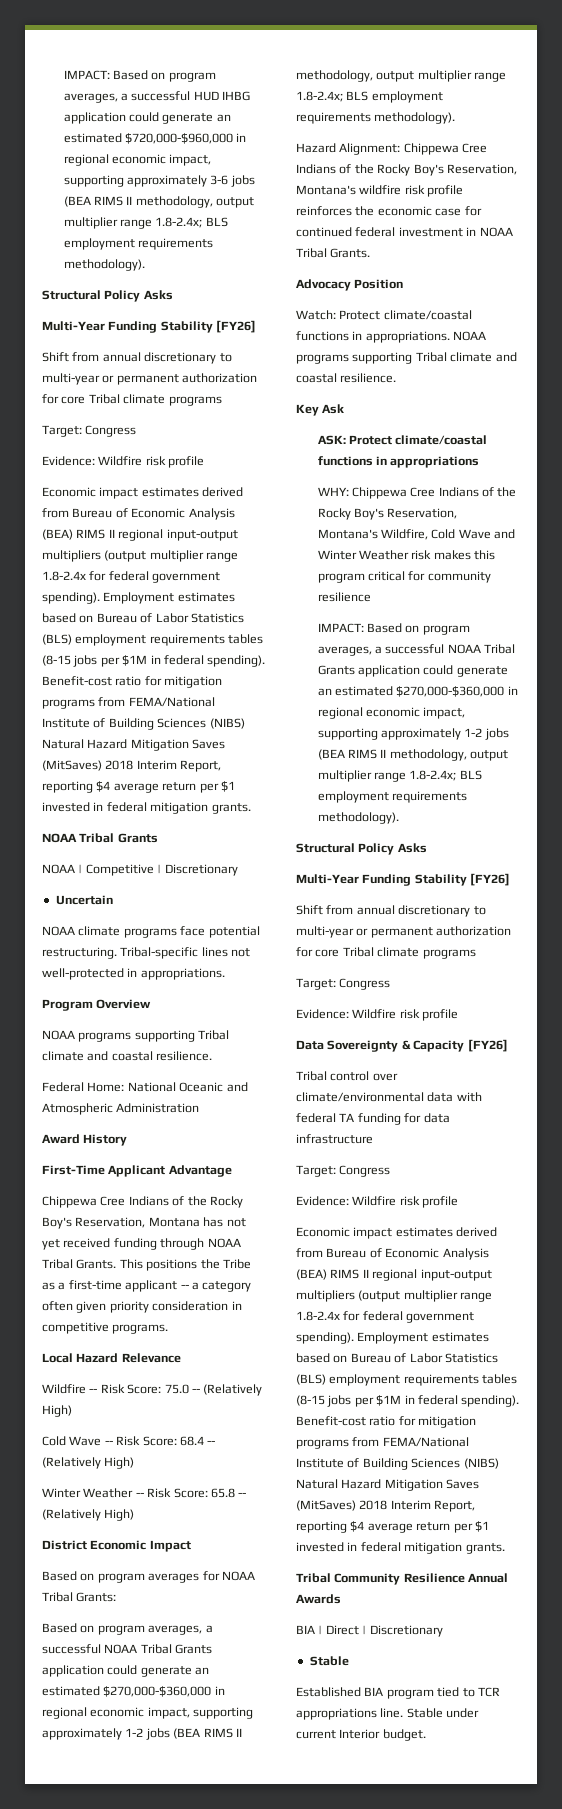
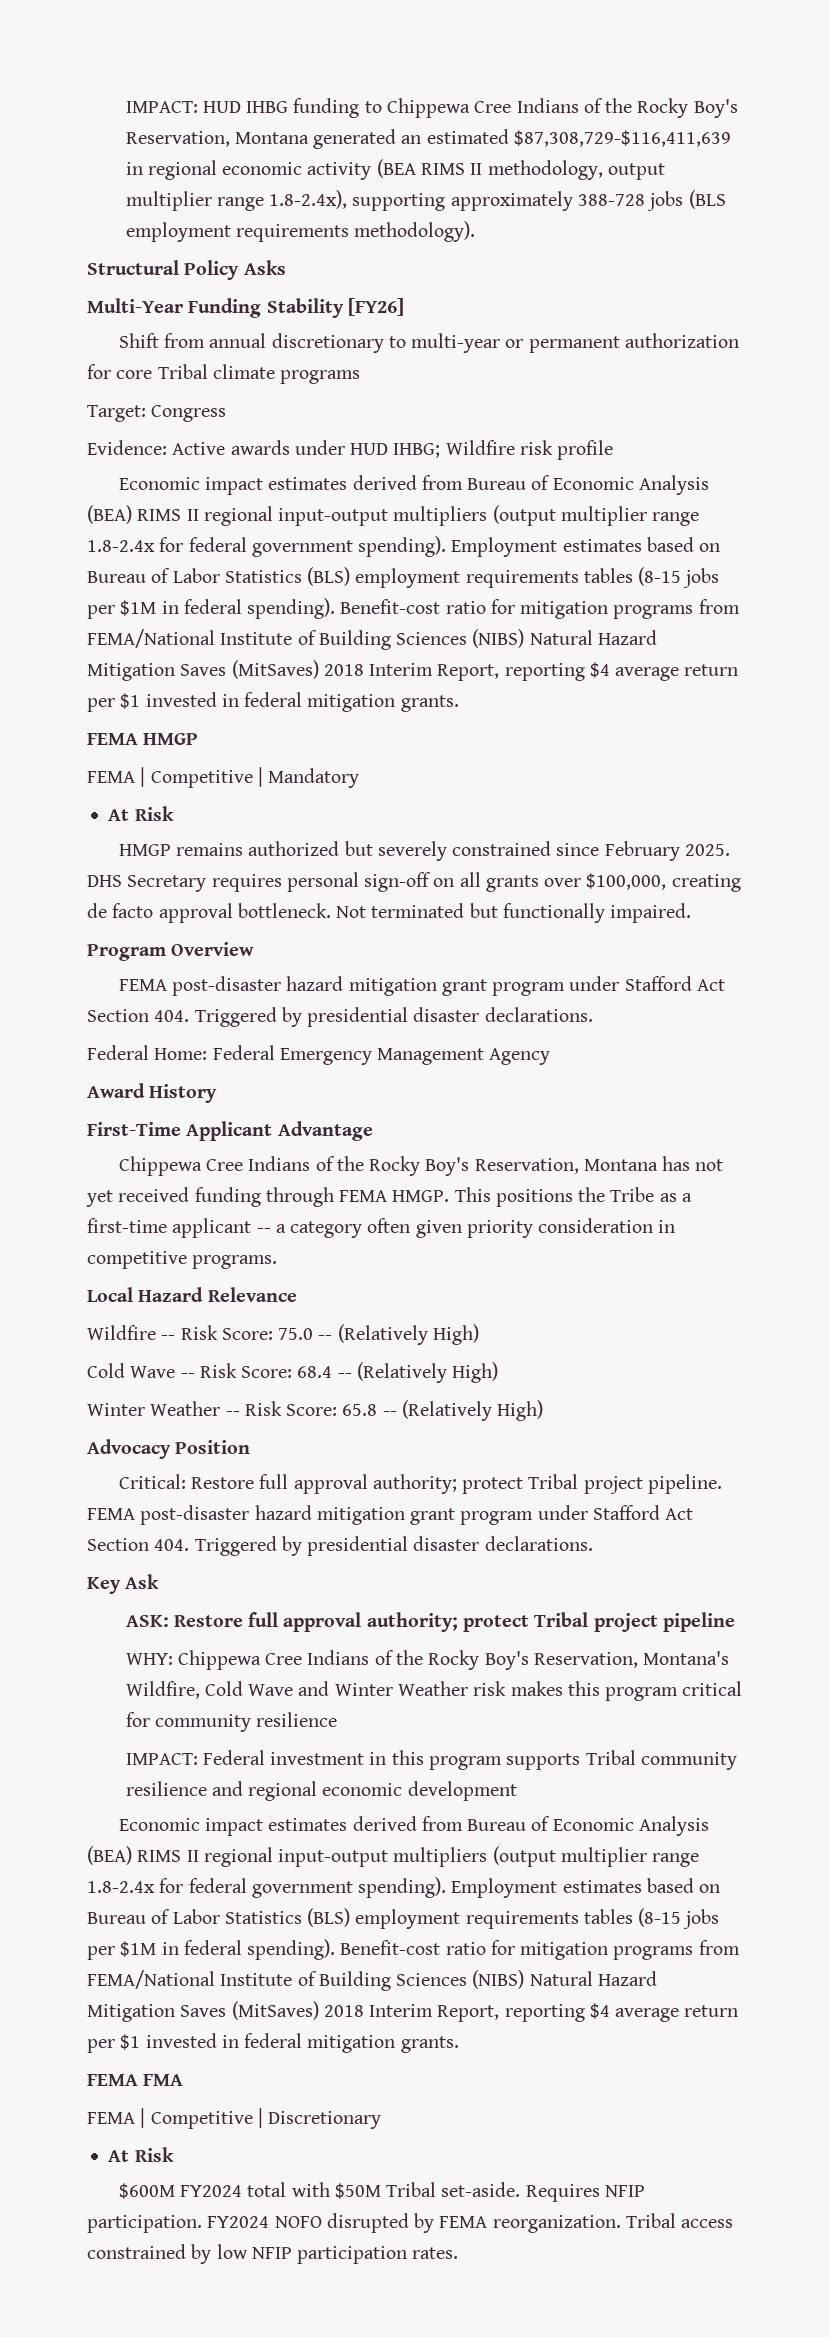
[63,70,216,82] [63,91,251,103] [63,112,231,124] [63,133,247,144] [63,154,212,166] [63,175,255,187] [63,196,255,208] [63,217,228,229] IMPACT: Based on program averages, a successful HUD IHBG application could generate an estimated $720,000-$960,000 in regional economic impact, supporting approximately 3-6 jobs (BEA RIMS II methodology, output multiplier range 1.8-2.4x; BLS -> [125,98,738,118] [125,129,731,149] [125,159,665,180] [125,190,726,211] IMPACT: HUD IHBG funding to Chippewa Cree Indians of the Rocky Boy's Reservation, Montana generated an estimated $87,308,729-$116,411,639 in regional economic activity (BEA RIMS II methodology, output multiplier range 1.8-2.4x), supporting approximately 388-728 jobs (BLS
(95, 461) none -> [172,440,441,458] Active awards under HUD IHBG;
[42,833,158,843] [42,864,238,876] [55,895,113,905] [42,926,260,938] [42,947,251,959] [42,968,225,980] [42,999,152,1011] [42,1030,230,1042] [42,1051,213,1061] [42,1082,248,1092] [42,1103,200,1115] NOAA Tribal Grants // NOAA | Competitive | Discretionary // Uncertain // NOAA climate programs face potential restructuring. Tribal-specific lines not well-protected in appropriations. // Program Overview // NOAA programs supporting Tribal climate and coastal resilience. // Federal Home: National Oceanic and Atmospheric Administration -> [87,733,199,745] [87,767,360,788] [108,806,174,821] [118,841,730,861] [87,872,741,892] [87,903,692,923] [87,942,255,961] [118,976,725,996] [87,1007,593,1027] [87,1045,551,1065] FEMA HMGP // FEMA | Competitive | Mandatory // At Risk // HMGP remains authorized but severely constrained since February 2025. DHS Secretary requires personal sign-off on all grants over $100,000, creating de facto approval bottleneck. Not terminated but functionally impaired. // Program Overview // FEMA post-disaster hazard mitigation grant program under Stafford Act Section 404. Triggered by presidential disaster declarations. // Federal Home: Federal Emergency Management Agency
[207,1238,241,1248] [42,1259,117,1269] NOAA Tribal Grants. -> [339,1190,450,1202] FEMA HMGP.
[42,1540,191,1552] [42,1571,255,1583] [42,1592,117,1602] [42,1623,213,1635] [42,1644,213,1654] [42,1665,210,1677] [42,1686,225,1697] [42,1707,254,1719] [42,1728,242,1740] [296,70,507,82] [296,91,443,103] [296,112,456,124] [296,143,488,155] [296,164,517,176] [296,185,464,197] [296,206,482,216] [296,227,513,237] [296,248,371,258] [296,279,404,291] [296,310,472,320] [296,331,487,343] [296,352,517,364] [296,373,397,383] [296,404,345,416] [317,435,488,445] [317,456,480,468] District Economic Impact // Based on program averages for NOAA Tribal Grants: // Based on program averages, a successful NOAA Tribal Grants application could generate an estimated $270,000-$360,000 in regional economic impact, supporting approximately 1-2 jobs (BEA RIMS II methodology, output multiplier range 1.8-2.4x; BLS employment requirements methodology). // Hazard Alignment: Chippewa Cree Indians of the Rocky Boy's Reservation, Montana's wildfire risk profile reinforces the economic case for continued federal investment in NOAA Tribal Grants. // Advocacy Position // Watch: Protect climate/coastal functions in appropriations. NOAA programs supporting Tribal climate and coastal resilience. // Key Ask // ASK: Protect climate/coastal functions in appropriations -> [87,1439,251,1459] [118,1474,722,1494] [87,1505,694,1525] [87,1536,593,1556] [87,1574,160,1594] [125,1612,735,1632] Advocacy Position // Critical: Restore full approval authority; protect Tribal project pipeline. FEMA post-disaster hazard mitigation grant program under Stafford Act Section 404. Triggered by presidential disaster declarations. // Key Ask // ASK: Restore full approval authority; protect Tribal project pipeline
[366,623,470,635] [317,644,516,656] [317,665,508,677] [317,686,518,697] [317,707,466,719] [317,728,509,740] [317,749,509,761] [317,770,482,782] [317,791,467,803] [317,812,399,824] [296,843,427,855] [296,873,511,886] [296,905,486,917] [296,926,512,938] [296,947,476,959] [296,978,391,990] [296,1009,459,1021] [296,1039,508,1052] [296,1071,398,1081] [296,1092,482,1102] [296,1113,450,1125] [296,1134,373,1144] [296,1165,391,1177] [296,1196,459,1208] Based on program averages, a successful NOAA Tribal Grants application could generate an estimated $270,000-$360,000 in regional economic impact, supporting approximately 1-2 jobs (BEA RIMS II methodology, output multiplier range 1.8-2.4x; BLS employment requirements methodology). // Structural Policy Asks // Multi-Year Funding Stability [FY26] // Shift from annual discretionary to multi-year or permanent authorization for core Tribal climate programs // Target: Congress // Evidence: Wildfire risk profile // Data Sovereignty & Capacity [FY26] // Tribal control over climate/environmental data with federal TA funding for data infrastructure // Target: Congress // Evidence: Wildfire risk profile -> [202,1750,737,1770] [125,1781,517,1801] Federal investment in this program supports Tribal community resilience and regional economic development
[296,1573,509,1585] [296,1594,341,1604] [296,1625,443,1637] [309,1656,349,1666] [296,1687,500,1699] [296,1708,480,1720] [296,1729,426,1741] Tribal Community Resilience Annual Awards // BIA | Direct | Discretionary // Stable // Established BIA program tied to TCR appropriations line. Stable under current Interior budget. -> [87,2074,184,2086] [87,2108,382,2129] [108,2147,174,2162] [118,2182,645,2202] [87,2213,734,2233] [87,2244,459,2264] FEMA FMA // FEMA | Competitive | Discretionary // At Risk // $600M FY2024 total with $50M Tribal set-aside. Requires NFIP participation. FY2024 NOFO disrupted by FEMA reorganization. Tribal access constrained by low NFIP participation rates.

